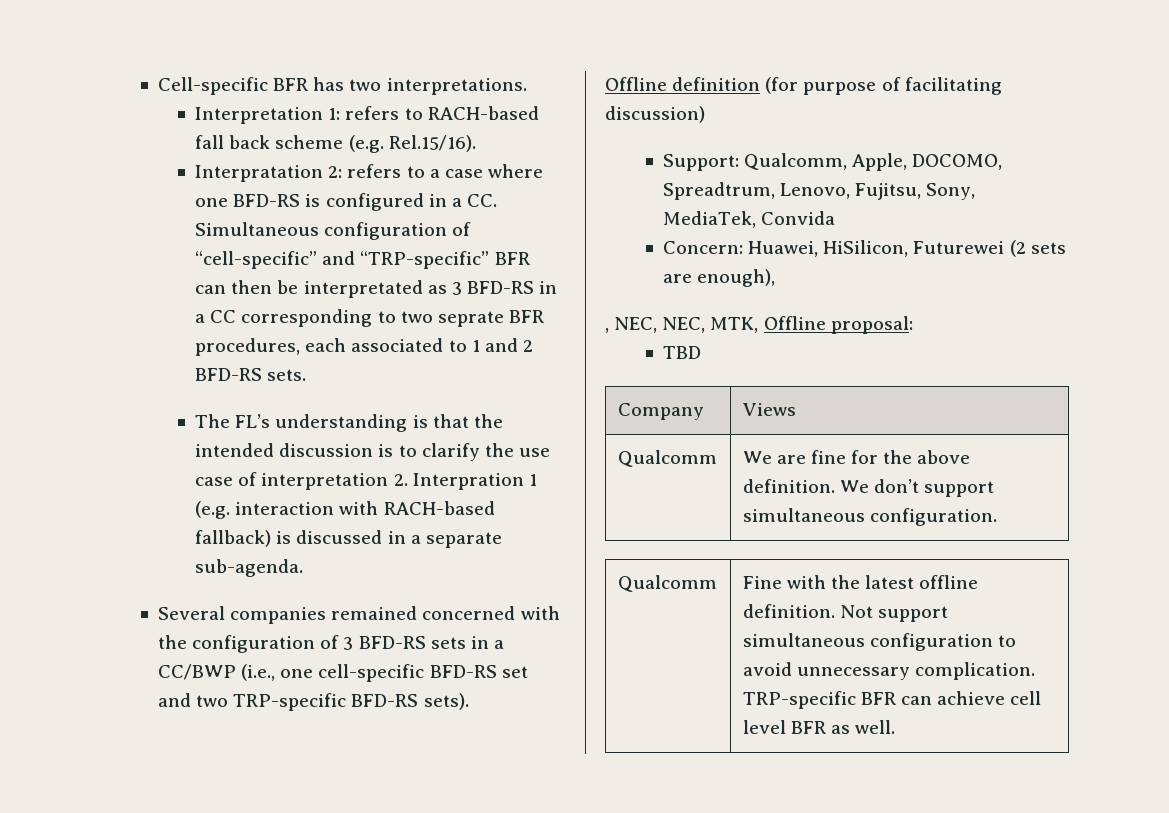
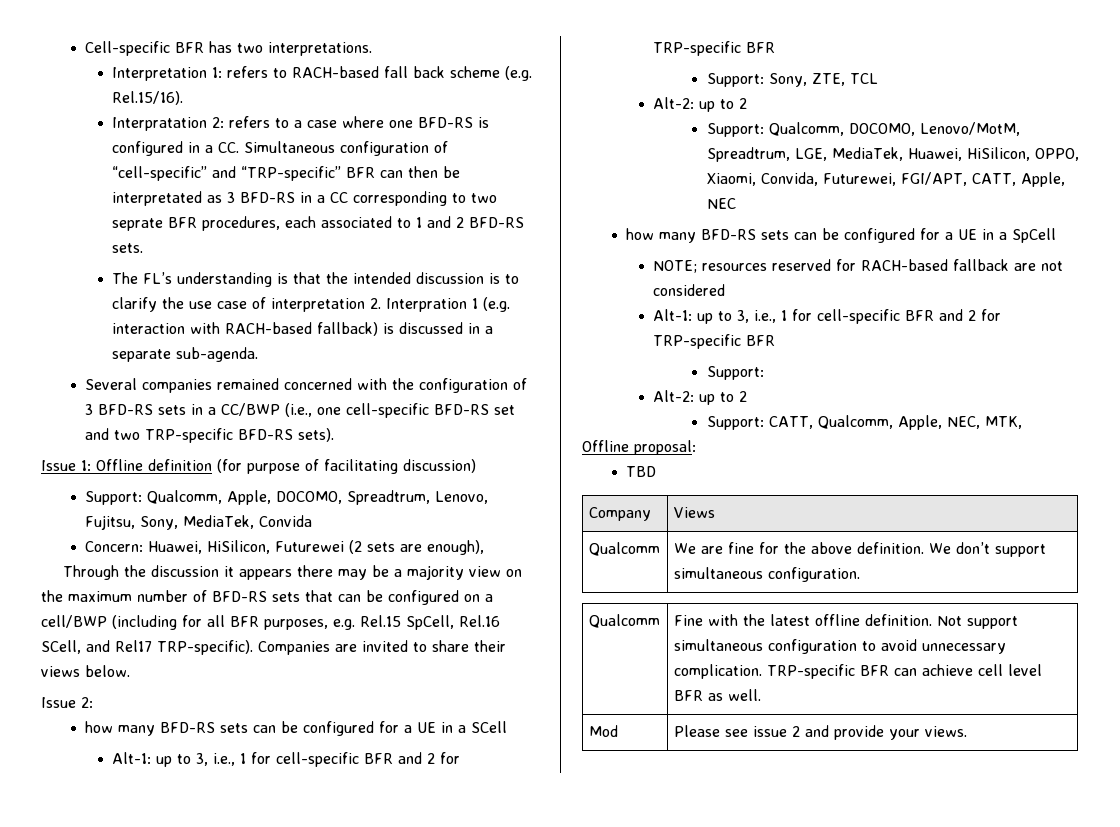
(469, 701) none -> [41,460,91,471] Issue 1:
[605,317,658,333] , NEC, -> [62,565,522,580] [41,590,493,605] [41,615,500,630] [41,640,506,655] [41,665,130,677] [41,697,93,708] [85,721,508,736] [112,752,461,767] [653,41,776,56] [706,73,878,87] [653,97,748,112] [706,122,1020,137] [706,147,1079,162] [706,172,1065,187] [706,198,736,209] [626,228,1057,243] [653,259,1064,273] [653,284,726,296] [653,309,1002,324] [653,334,776,349] [706,366,764,380] [653,390,748,405] [706,415,942,430] Through the discussion it appears there may be a majority view on the maximum number of BFD-RS sets that can be configured on a cell/BWP (including for all BFR purposes, e.g. Rel.15 SpCell, Rel.16 SCell, and Rel17 TRP-specific). Companies are invited to share their views below. // Issue 2: // how many BFD-RS sets can be configured for a UE in a SCell // Alt-1: up to 3, i.e., 1 for cell-specific BFR and 2 for TRP-specific BFR // Support: Sony, ZTE, TCL // Alt-2: up to 2 // Support: Qualcomm, DOCOMO, Lenovo/MotM, Spreadtrum, LGE, MediaTek, Huawei, HiSilicon, OPPO, Xiaomi, Convida, Futurewei, FGI/APT, CATT, Apple, NEC // how many BFD-RS sets can be configured for a UE in a SpCell // NOTE; resources reserved for RACH-based fallback are not considered // Alt-1: up to 3, i.e., 1 for cell-specific BFR and 2 for TRP-specific BFR // Support: // Alt-2: up to 2 // Support: CATT, Qualcomm, Apple,
(759, 325) none -> (1022, 422) //
(896, 727) none -> [588,725,618,737] [673,725,967,740] // Mod | Please see issue 2 and provide your views.

